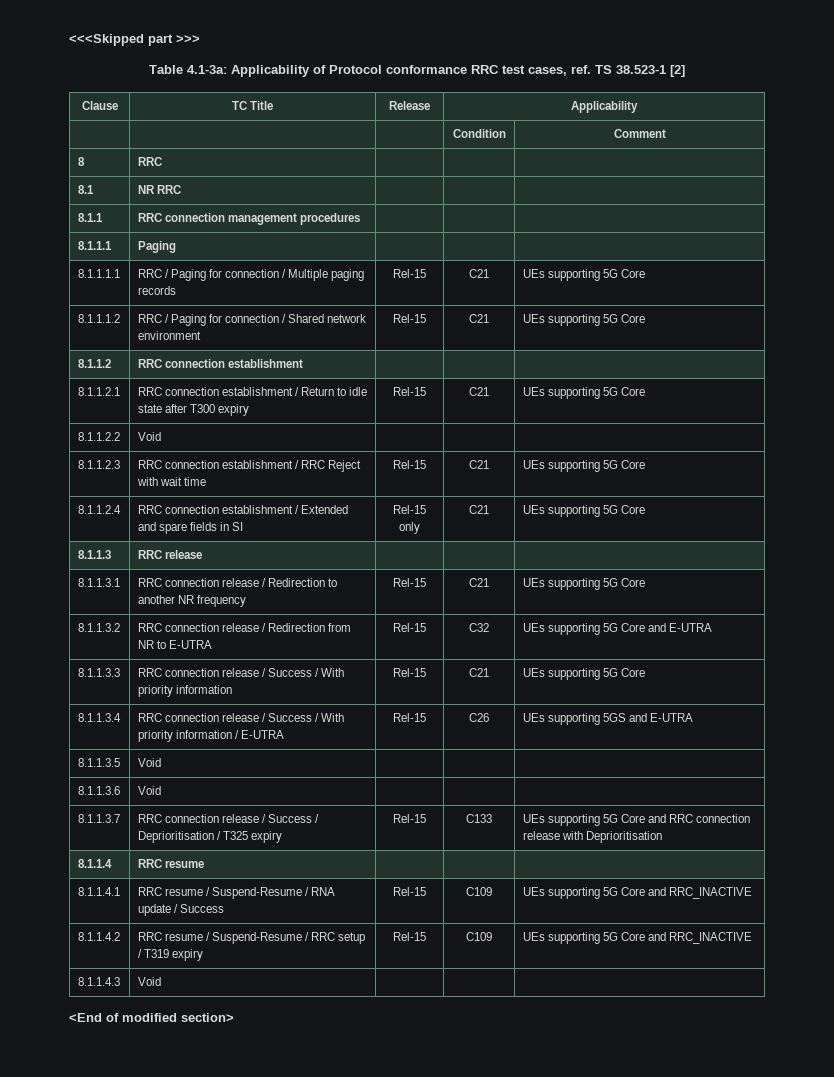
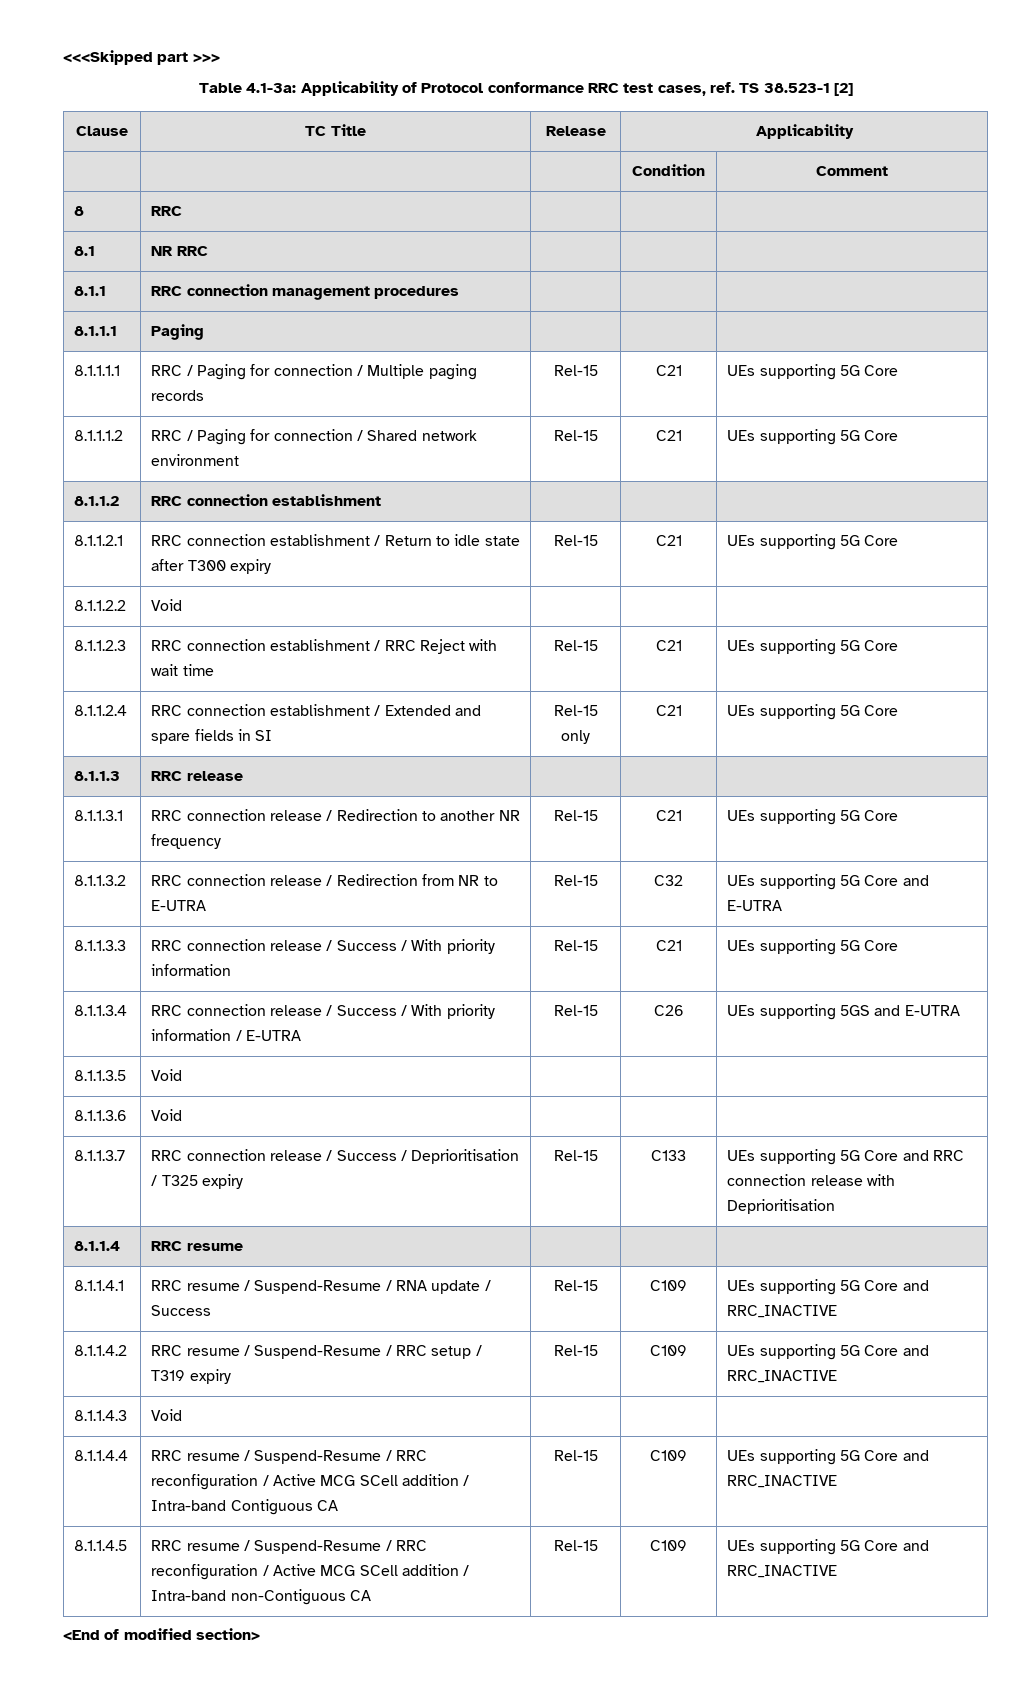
(161, 981) none -> [74,1450,129,1461] [151,1450,427,1464] [151,1474,470,1490] [151,1499,338,1515] [553,1450,598,1461] [650,1450,687,1461] [727,1449,929,1465] [727,1475,838,1488] [74,1540,128,1551] [151,1540,427,1554] [151,1564,470,1580] [151,1589,371,1605] [553,1540,598,1551] [650,1540,687,1551] [727,1539,929,1555] [727,1565,838,1578] // 8.1.1.4.4 | RRC resume / Suspend-Resume / RRC reconfiguration / Active MCG SCell addition / Intra-band Contiguous CA | Rel-15 | C109 | UEs supporting 5G Core and RRC_INACTIVE // 8.1.1.4.5 | RRC resume / Suspend-Resume / RRC reconfiguration / Active MCG SCell addition / Intra-band non-Contiguous CA | Rel-15 | C109 | UEs supporting 5G Core and RRC_INACTIVE

